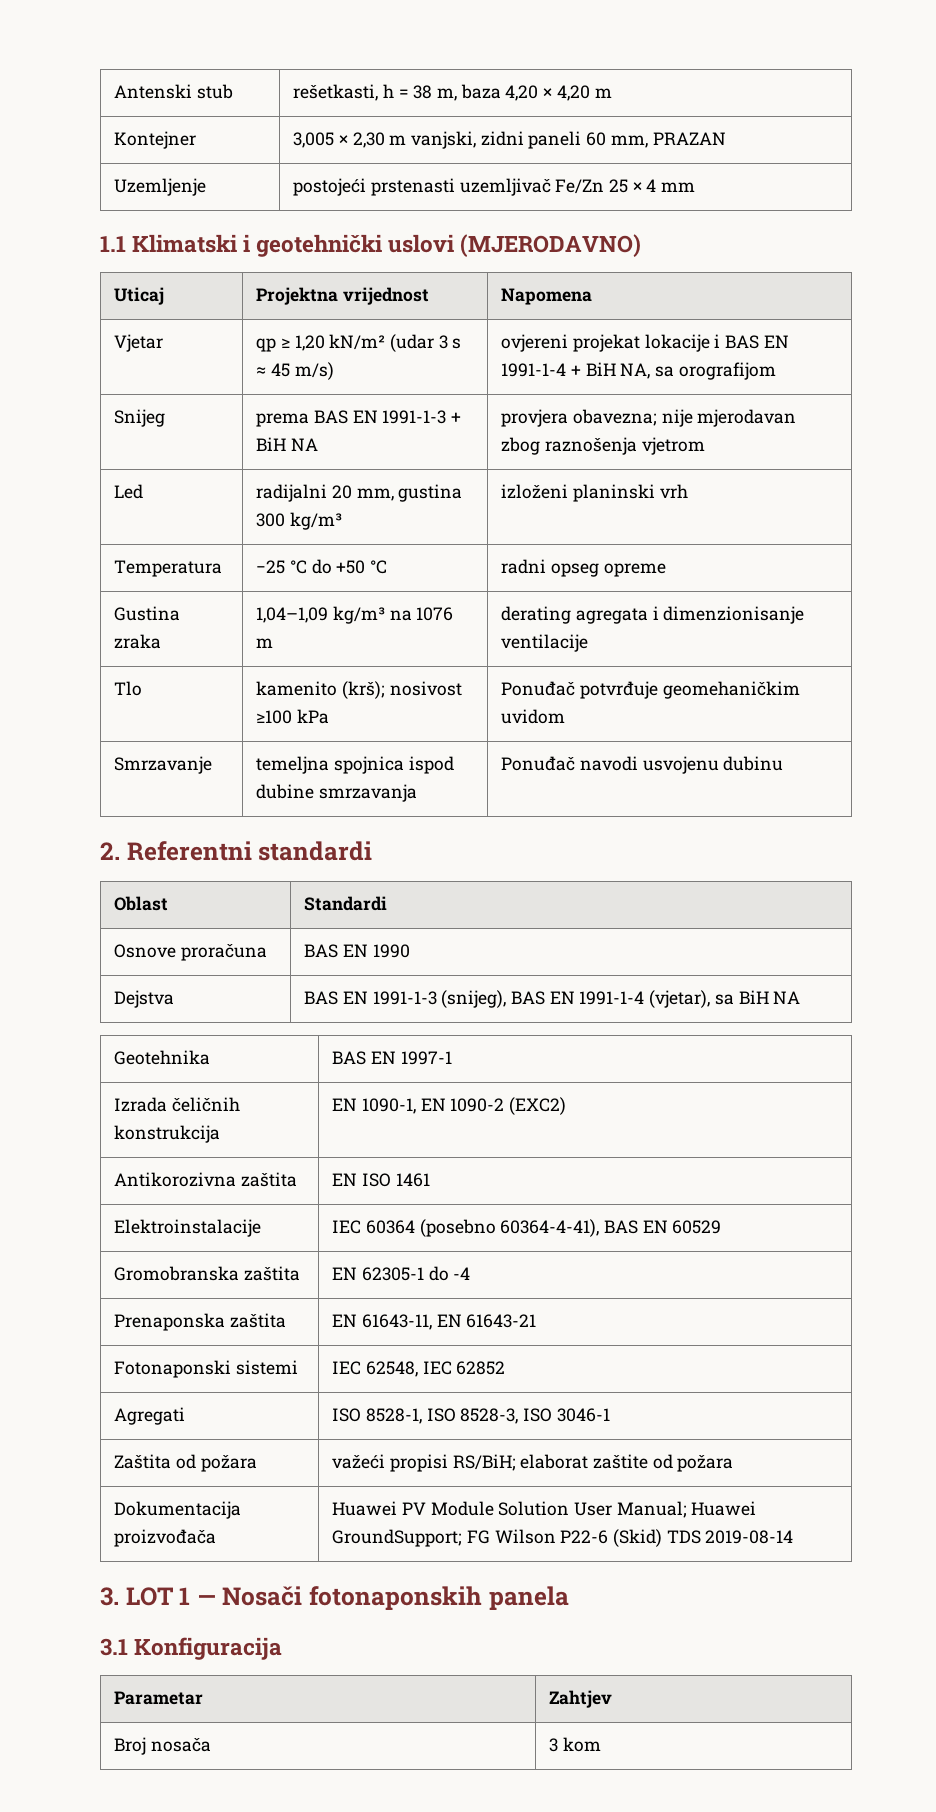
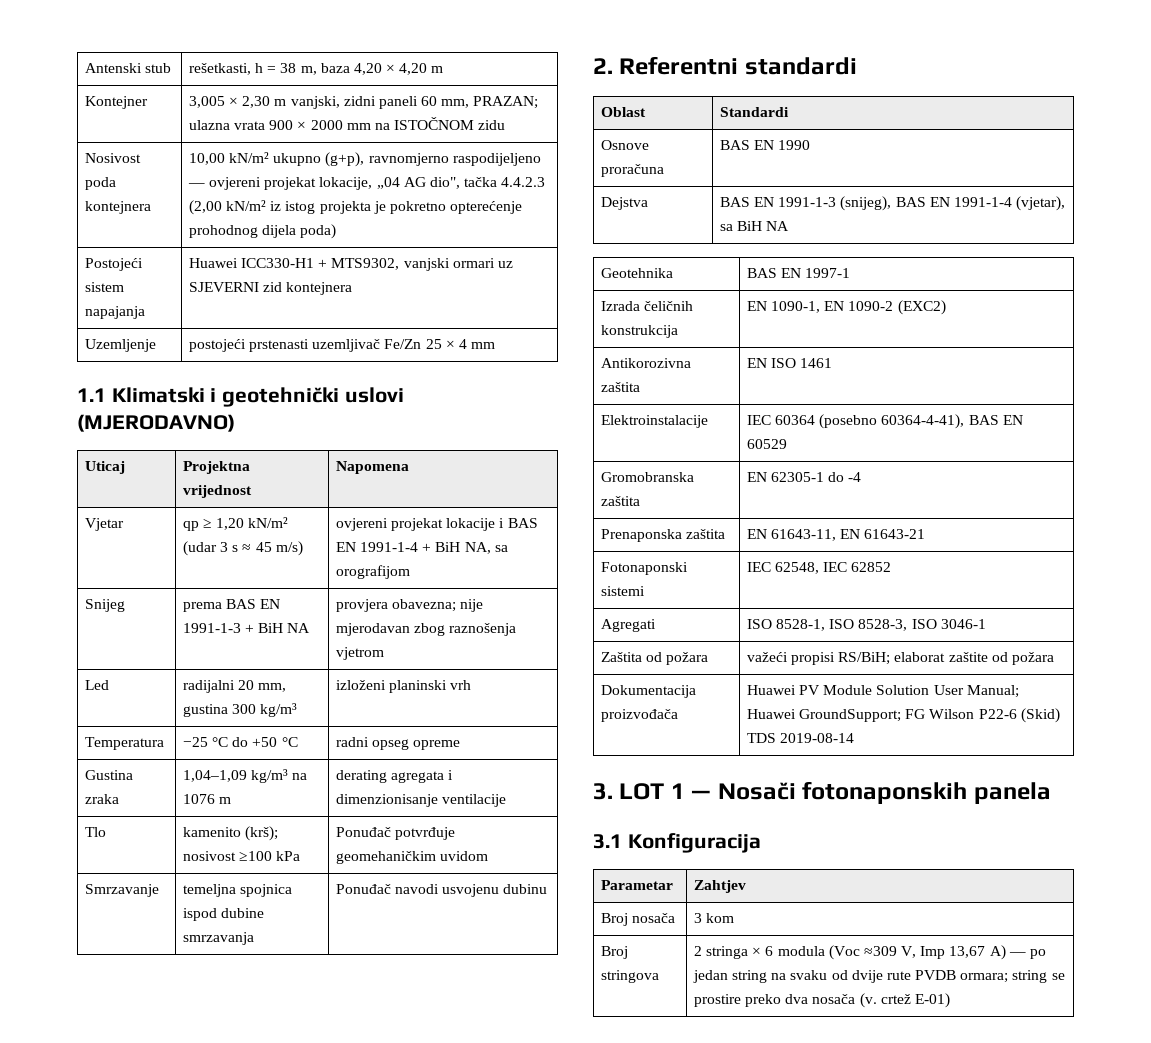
[652,132,726,145] PRAZAN -> [473,96,539,109] [188,117,506,130] [84,153,141,163] [84,177,116,190] [84,201,151,214] [188,152,541,167] [187,177,546,190] [188,200,523,215] [188,224,337,239] [84,258,143,271] [84,282,124,292] [84,306,145,319] [188,258,513,271] [188,282,353,295] PRAZAN; ulazna vrata 900 × 2000 mm na ISTOČNOM zidu // Nosivost poda kontejnera | 10,00 kN/m² ukupno (g+p), ravnomjerno raspodijeljeno — ovjereni projekat lokacije, „04 AG dio", tačka 4.4.2.3 (2,00 kN/m² iz istog projekta je pokretno opterećenje prohodnog dijela poda) // Postojeći sistem napajanja | Huawei ICC330-H1 + MTS9302, vanjski ormari uz SJEVERNI zid kontejnera
(601, 1744) none -> [600,946,628,959] [600,970,659,983] [693,945,1046,960] [692,970,1065,983] [693,993,950,1008] // Broj stringova | 2 stringa × 6 modula (Voc ≈309 V, Imp 13,67 A) — po jedan string na svaku od dvije rute PVDB ormara; string se prostire preko dva nosača (v. crtež E-01)

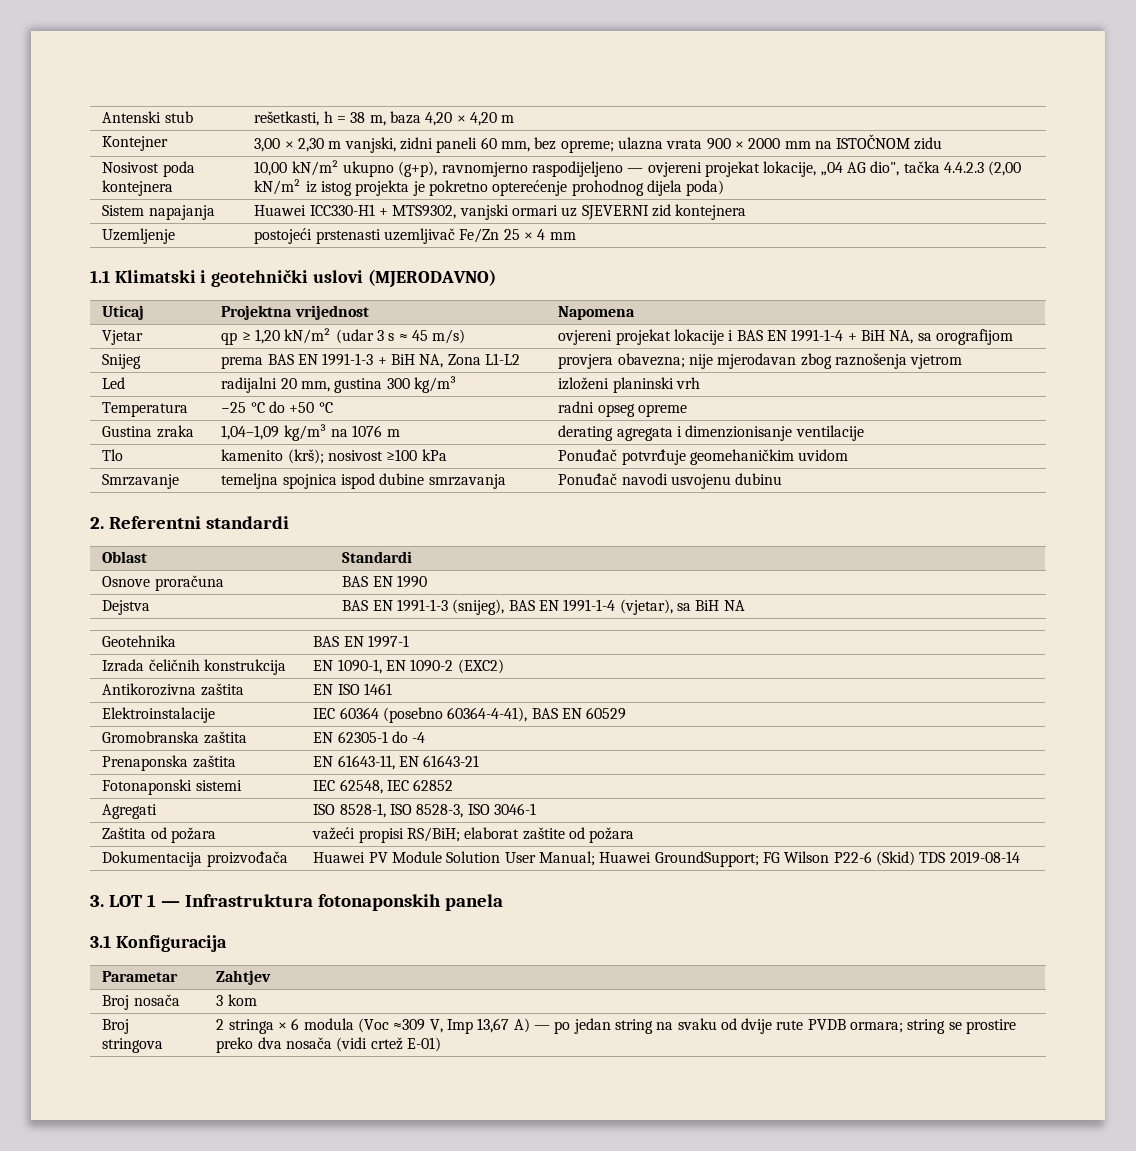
[188,96,225,108] 3,005 -> [254,138,281,152] 3,00
[473,96,539,109] PRAZAN; -> [534,137,614,153] bez opreme;
[84,258,143,271] [84,282,124,292] Postojeći sistem -> [102,205,145,216] Sistem
[287,623,311,633] NA -> [419,353,520,368] NA, Zona L1-L2
[717,782,796,800] Nosači -> [184,894,313,907] Infrastruktura
[859,993,877,1008] (v. -> [336,1037,368,1052] (vidi

